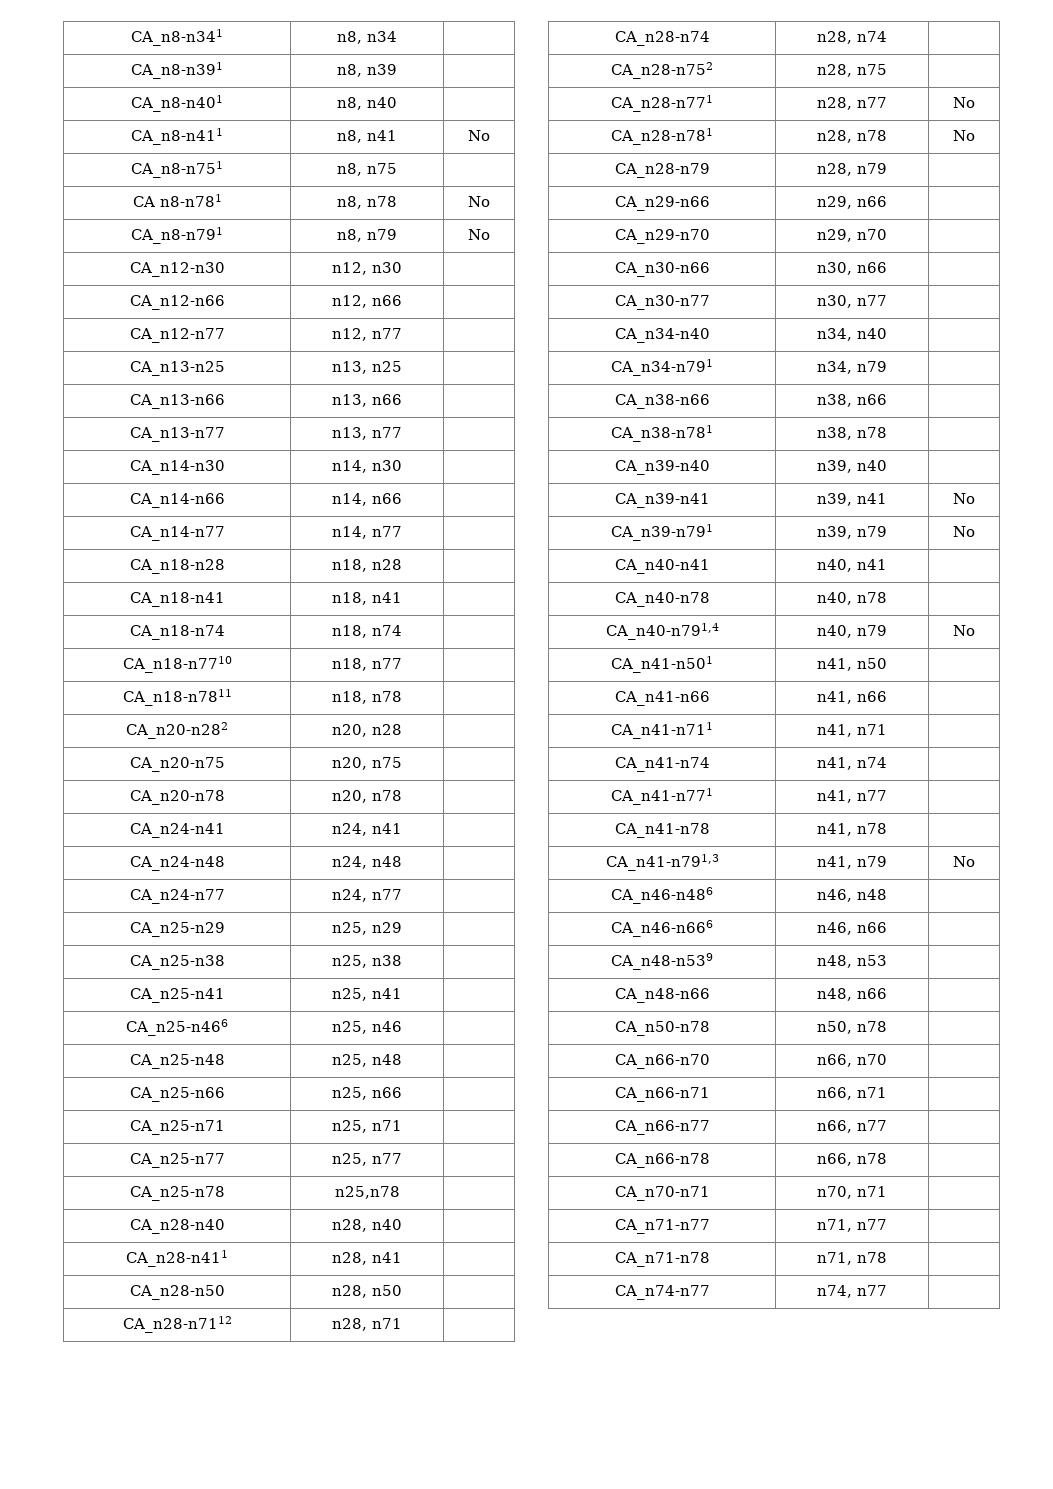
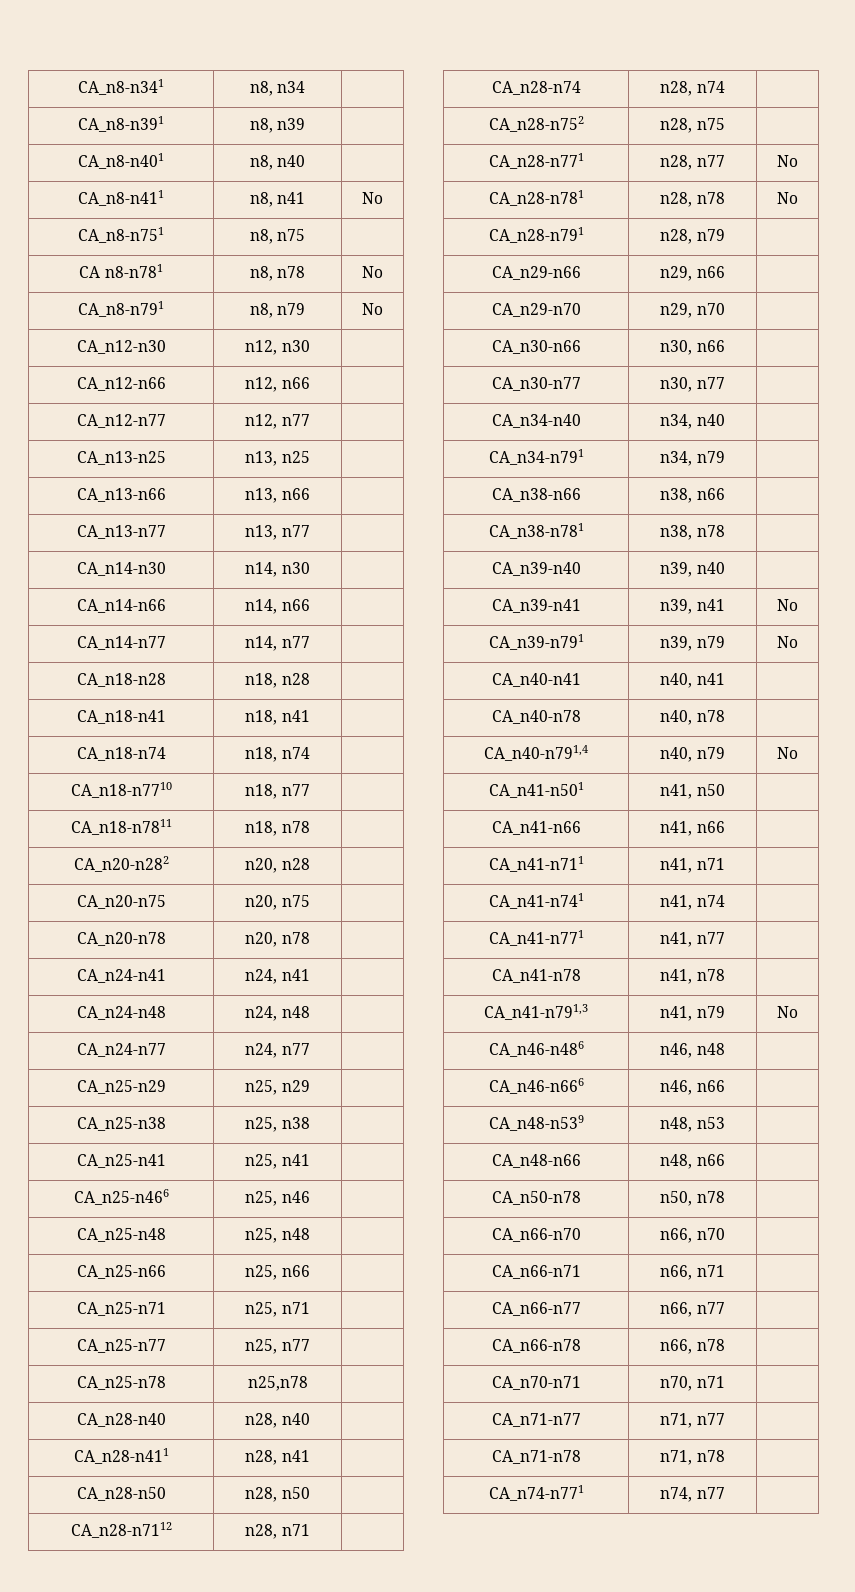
[614,163,710,178] CA_n28-n79 -> [488,227,584,243] CA_n28-n791
[614,757,710,772] CA_n41-n74 -> [488,893,584,909] CA_n41-n741
[614,1285,710,1300] CA_n74-n77 -> [488,1485,584,1501] CA_n74-n771

